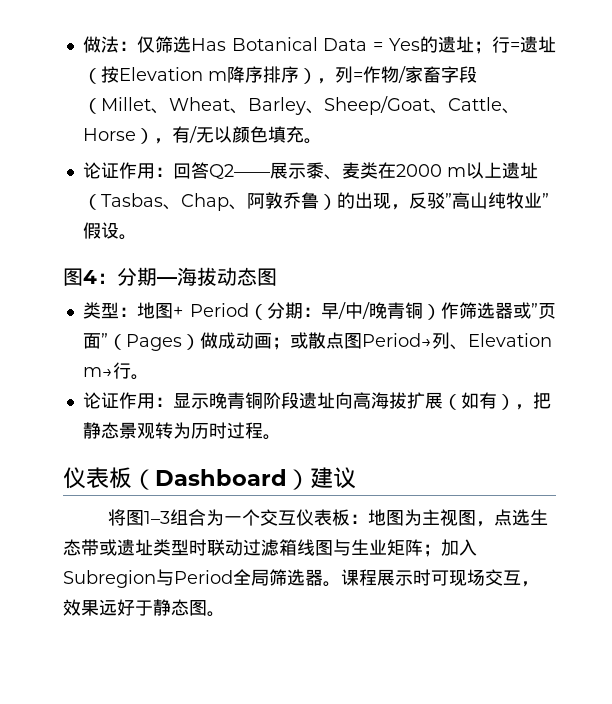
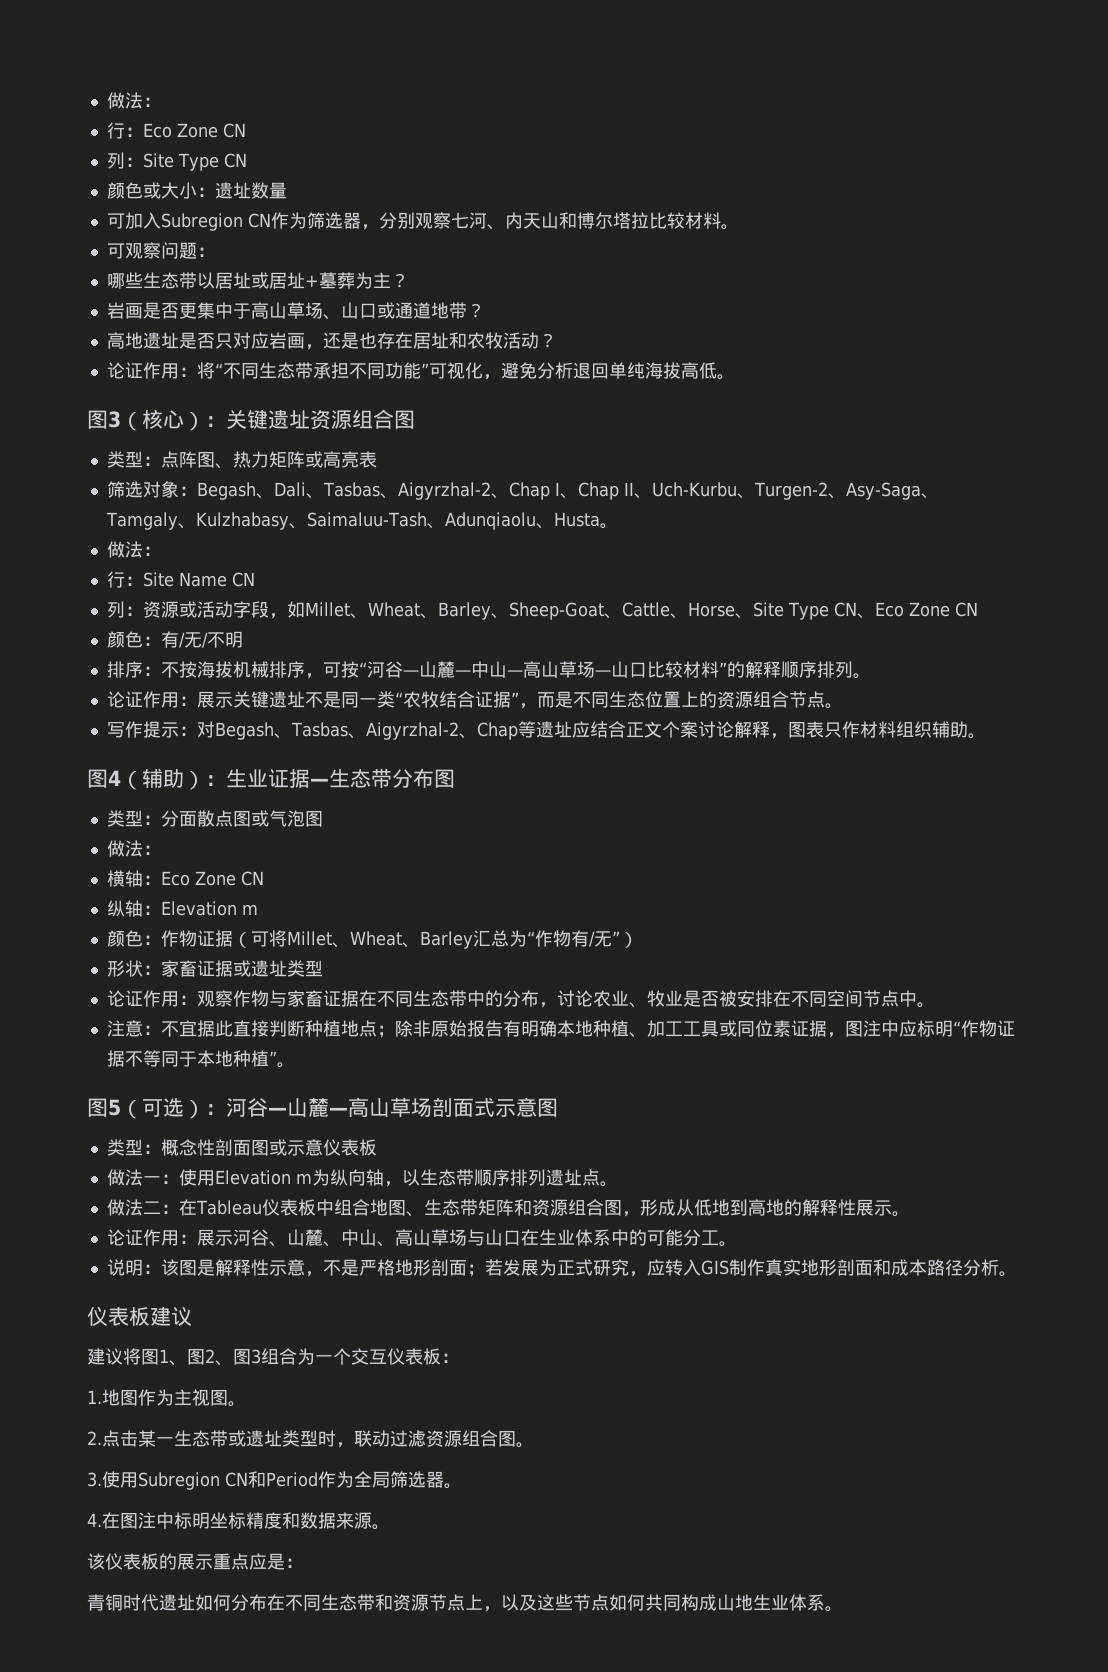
[82,36,556,54] [82,66,477,84] [82,98,101,114] 做法：仅筛选Has Botanical Data = Yes的遗址；行=遗址（按Elevation m降序排序），列=作物/家畜字段（ -> [106,92,161,109] [106,122,246,139] [106,152,247,171] [106,182,287,199] [106,212,739,231] [106,242,215,259] [106,272,409,289] [106,302,485,320] [106,332,557,350] [106,362,735,380] [87,409,415,431] [106,451,377,469] [106,481,939,500] [105,512,618,530] [106,541,161,558] [106,571,255,588] [106,601,305,619] 做法： // 行：Eco Zone CN // 列：Site Type CN // 颜色或大小：遗址数量 // 可加入Subregion CN作为筛选器，分别观察七河、内天山和博尔塔拉比较材料。 // 可观察问题： // 哪些生态带以居址或居址+墓葬为主？ // 岩画是否更集中于高山草场、山口或通道地带？ // 高地遗址是否只对应岩画，还是也存在居址和农牧活动？ // 论证作用：将“不同生态带承担不同功能”可视化，避免分析退回单纯海拔高低。 // 图3（核心）：关键遗址资源组合图 // 类型：点阵图、热力矩阵或高亮表 // 筛选对象：Begash、Dali、Tasbas、Aigyrzhal-2、Chap I、Chap II、Uch-Kurbu、Turgen-2、Asy-Saga、Tamgaly、Kulzhabasy、Saimaluu-Tash、Adunqiaolu、Husta。 // 做法： // 行：Site Name CN // 列：资源或活动字段，如
[323,96,430,115] Sheep/Goat -> [508,602,604,620] Sheep-Goat
[135,126,322,144] [82,162,538,180] [82,192,549,211] [82,222,137,240] [63,267,277,286] [82,302,556,320] [82,332,552,351] [82,362,149,380] [82,392,551,410] [82,422,263,439] ），有/无以颜色填充。 // 论证作用：回答Q2——展示黍、麦类在2000 m以上遗址（Tasbas、Chap、阿敦乔鲁）的出现，反驳”高山纯牧业”假设。 // 图4：分期—海拔动态图 // 类型：地图+ Period（分期：早/中/晚青铜）作筛选器或”页面”（Pages）做成动画；或散点图Period→列、Elevation m→行。 // 论证作用：显示晚青铜阶段遗址向高海拔扩展（如有），把静态景观转为历时过程 -> [734,602,978,620] [106,631,243,648] [106,661,871,679] [106,691,843,709] [106,721,986,740] [87,768,455,790] [106,810,323,827] [106,840,161,857] [106,870,264,887] [106,900,258,917] [106,930,638,949] [106,960,323,977] [106,990,935,1008] [106,1020,1015,1038] [106,1050,295,1068] [87,1097,558,1119] [106,1139,377,1156] [106,1169,618,1187] [106,1199,910,1217] [106,1229,737,1247] [106,1259,999,1277] 、Site Type CN、Eco Zone CN // 颜色：有/无/不明 // 排序：不按海拔机械排序，可按“河谷—山麓—中山—高山草场—山口比较材料”的解释顺序排列。 // 论证作用：展示关键遗址不是同一类“农牧结合证据”，而是不同生态位置上的资源组合节点。 // 写作提示：对Begash、Tasbas、Aigyrzhal-2、Chap等遗址应结合正文个案讨论解释，图表只作材料组织辅助。 // 图4（辅助）：生业证据—生态带分布图 // 类型：分面散点图或气泡图 // 做法： // 横轴：Eco Zone CN // 纵轴：Elevation m // 颜色：作物证据（可将Millet、Wheat、Barley汇总为“作物有/无”） // 形状：家畜证据或遗址类型 // 论证作用：观察作物与家畜证据在不同生态带中的分布，讨论农业、牧业是否被安排在不同空间节点中。 // 注意：不宜据此直接判断种植地点；除非原始报告有明确本地种植、加工工具或同位素证据，图注中应标明“作物证据不等同于本地种植”。 // 图5（可选）：河谷—山麓—高山草场剖面式示意图 // 类型：概念性剖面图或示意仪表板 // 做法一：使用Elevation m为纵向轴，以生态带顺序排列遗址点。 // 做法二：在Tableau仪表板中组合地图、生态带矩阵和资源组合图，形成从低地到高地的解释性展示。 // 论证作用：展示河谷、山麓、中山、高山草场与山口在生业体系中的可能分工。 // 说明：该图是解释性示意，不是严格地形剖面；若发展为正式研究，应转入GIS制作真实地形剖面和成本路径分析
[132,469,310,490] （Dashboard） -> (150, 1316) none
[108,509,171,526] 将图1–3 -> [87,1348,261,1366] 建议将图1、图2、图3
[368,509,531,527] 地图为主视图，点选 -> [87,1389,246,1407] [87,1430,174,1447] // 1.地图作为主视图。 // 2.点击某一
(207, 547) none -> [336,1442,354,1448] ，
[279,539,477,557] [63,569,539,588] [63,599,207,616] 箱线图与生业矩阵；加入Subregion与Period全局筛选器。课程展示时可现场交互，效果远好于静态图 -> [426,1430,534,1448] [87,1471,462,1490] [87,1512,390,1530] [87,1553,303,1570] [87,1594,825,1612] 资源组合图。 // 3.使用Subregion CN和Period作为全局筛选器。 // 4.在图注中标明坐标精度和数据来源。 // 该仪表板的展示重点应是： // 青铜时代遗址如何分布在不同生态带和资源节点上，以及这些节点如何共同构成山地生业体系

